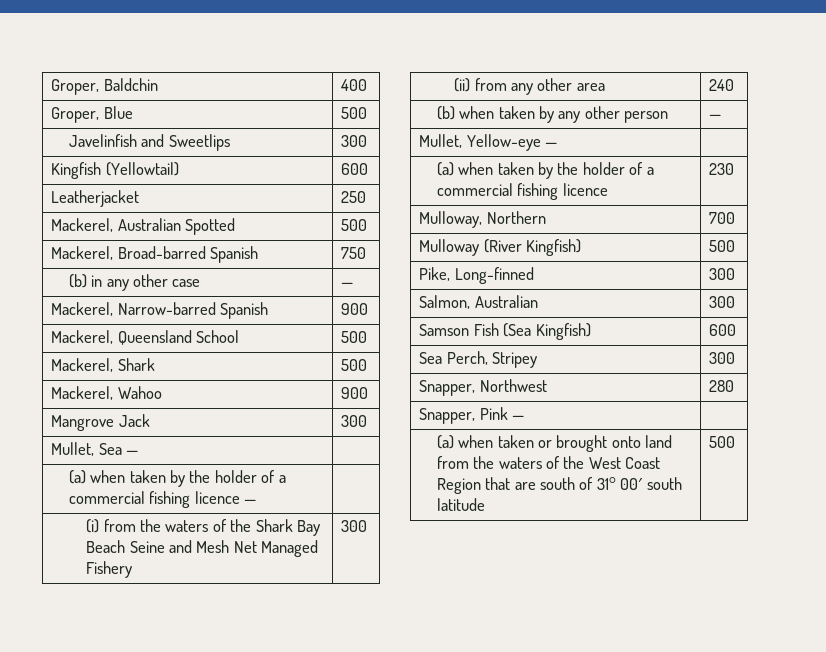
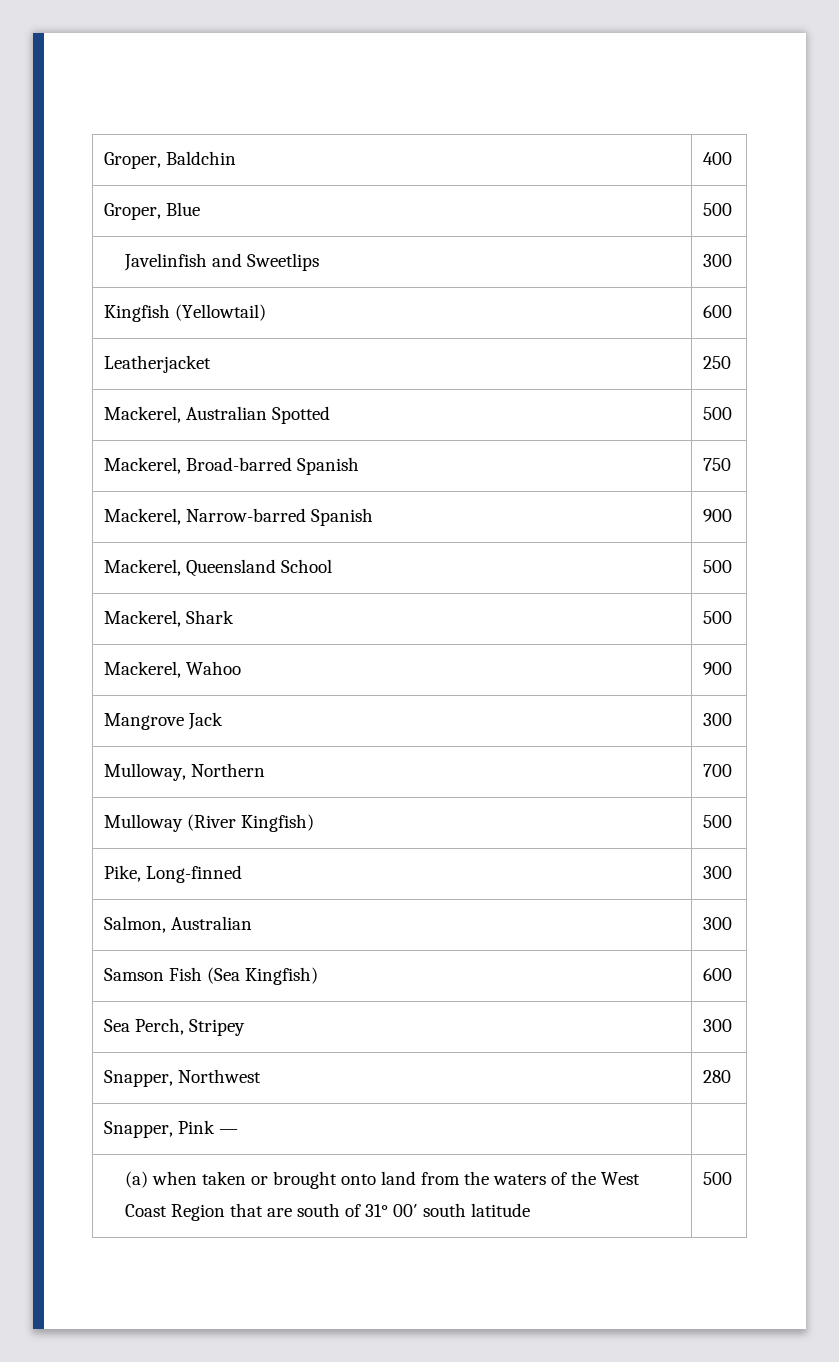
[68,274,201,291] [341,282,354,287] // (b) in any other case | — -> (732, 464) none
[51,442,139,456] [68,470,286,487] [68,491,257,508] [86,519,321,536] [86,540,319,557] [86,561,133,578] [341,520,368,532] [454,78,605,95] [709,79,735,91] [436,106,669,123] [709,114,722,119] [419,134,558,151] [436,162,654,179] [436,183,608,200] [709,163,735,175] // Mullet, Sea — | // (a) when taken by the holder of a commercial fishing licence — | // (i) from the waters of the Shark Bay Beach Seine and Mesh Net Managed Fishery | 300 // (ii) from any other area | 240 // (b) when taken by any other person | — // Mullet, Yellow-eye — | // (a) when taken by the holder of a commercial fishing licence | 230 -> (733, 719) none

